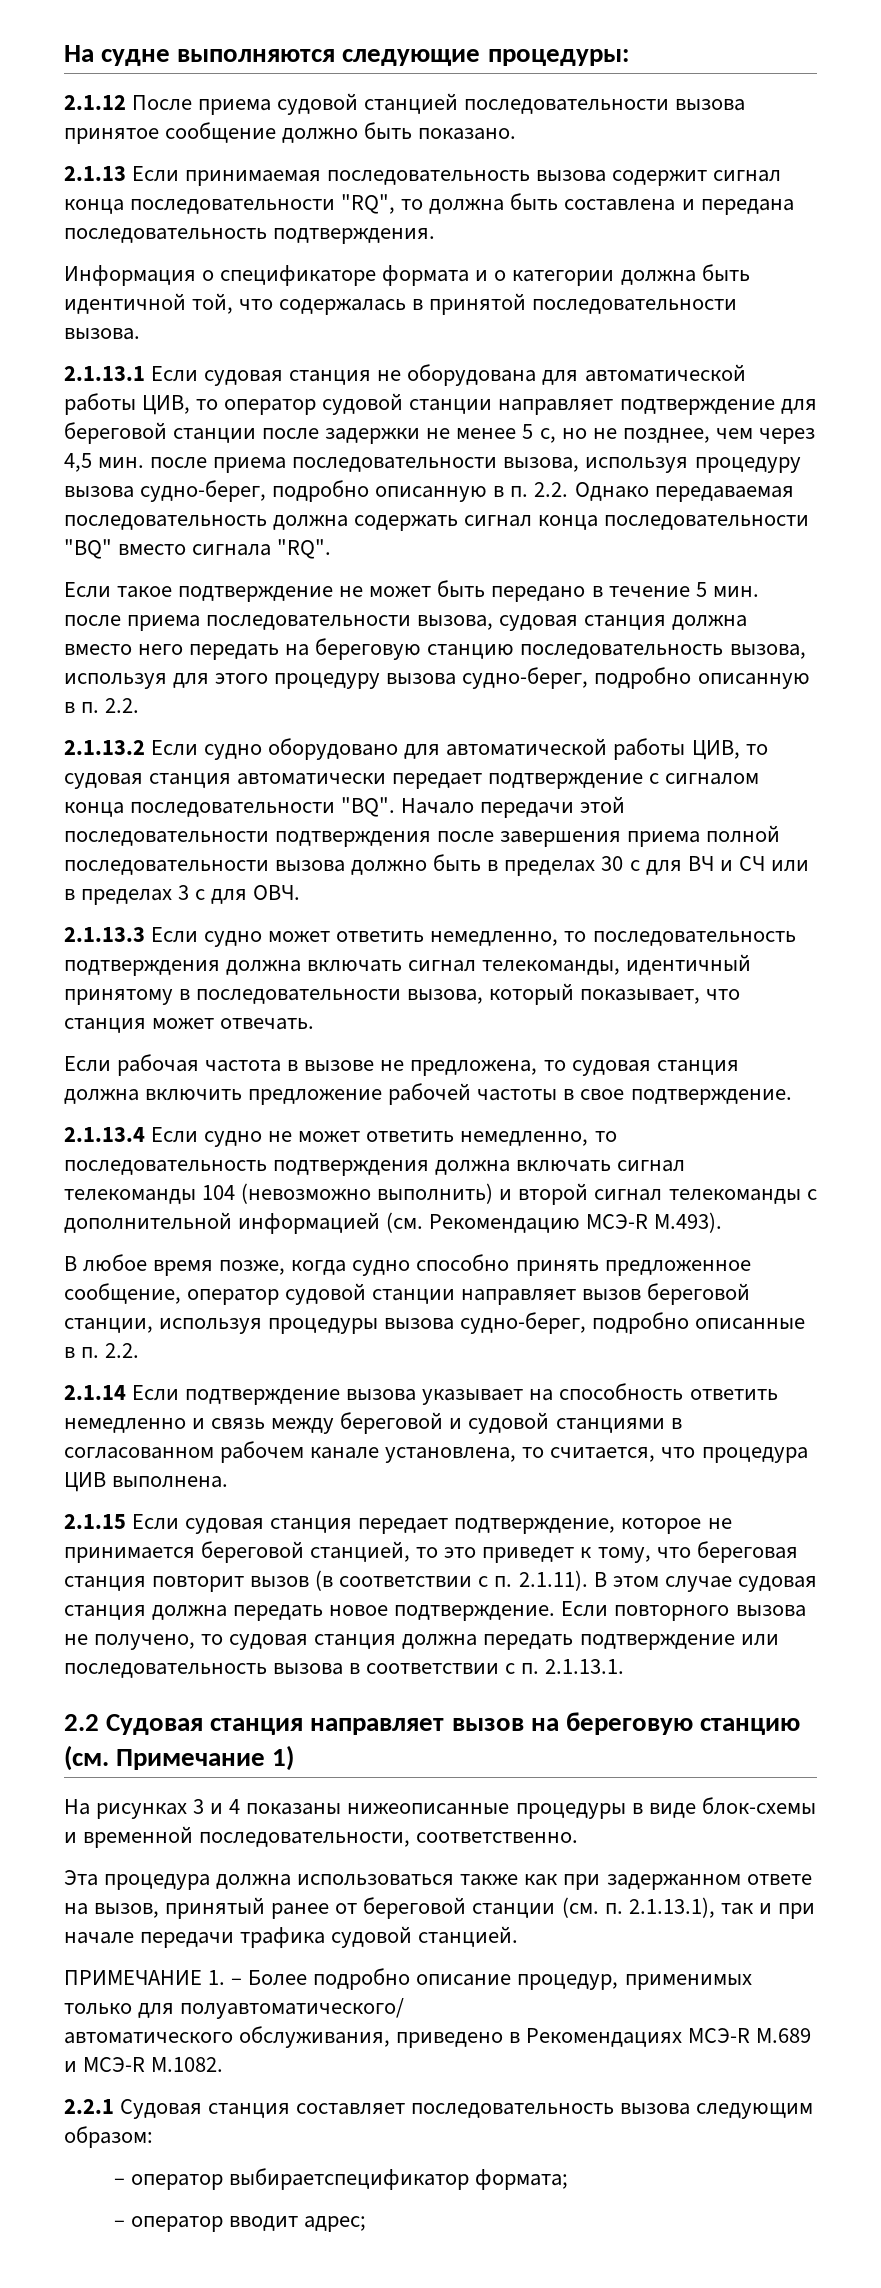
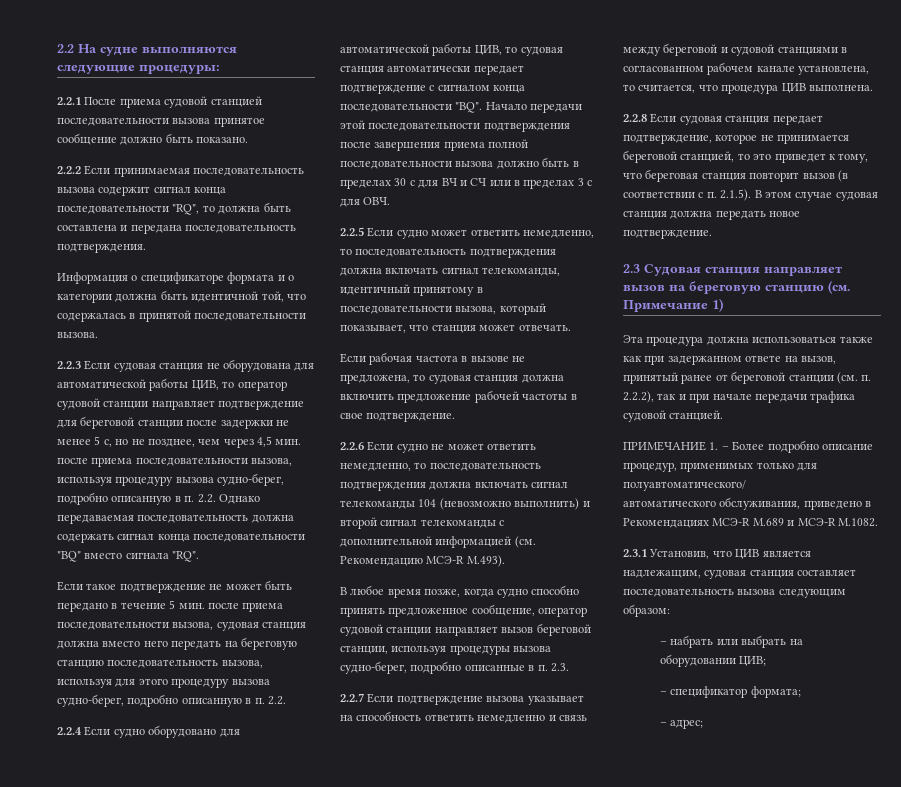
(64, 53) none -> [57,44,74,53] 2.2
[64,95,126,110] 2.1.12 -> [57,97,81,105] 2.2.1
[64,166,126,181] 2.1.13 -> [57,166,81,174] 2.2.2
[64,366,145,381] 2.1.13.1 -> [57,361,81,369] 2.2.3
[64,740,145,755] 2.1.13.2 -> [57,727,82,735] 2.2.4
[64,927,145,942] 2.1.13.3 -> [340,227,364,236] 2.2.5
[64,1127,145,1142] 2.1.13.4 -> [340,442,364,450] 2.2.6
[105,1343,140,1358] [64,1385,126,1400] 2.2. // 2.1.14 -> [550,663,569,672] [340,693,364,702] 2.3. // 2.2.7
[64,1514,126,1529] 2.1.15 -> [623,114,647,122] 2.2.8
[518,1570,588,1591] 2.1.11). -> [720,189,752,201] 2.1.5).
[561,1601,806,1621] [64,1634,779,1650] [64,1659,625,1678] [64,1714,99,1731] Если повторного вызова не получено, то судовая станция должна передать подтверждение или последовательность вызова в соответствии с п. 2.1.13.1. // 2.2 -> [623,264,640,273] // 2.3
[64,1797,816,1819] [64,1826,579,1848] // На рисунках 3 и 4 показаны нижеописанные процедуры в виде блок-схемы и временной последовательности, соответственно. -> (723, 305) none
[628,1897,715,1918] 2.1.13.1), -> [623,391,654,403] 2.2.2),
[64,2099,203,2119] 2.2.1 Судовая -> [623,549,811,559] [623,570,747,579] 2.3.1 Установив, что ЦИВ является надлежащим, судовая
[130,2168,469,2190] оператор выбираетспецификатор -> [670,635,803,648] [660,654,767,667] [660,686,748,698] набрать или выбрать на оборудовании ЦИВ; // – спецификатор
[130,2216,298,2232] оператор вводит -> (668, 724) none

